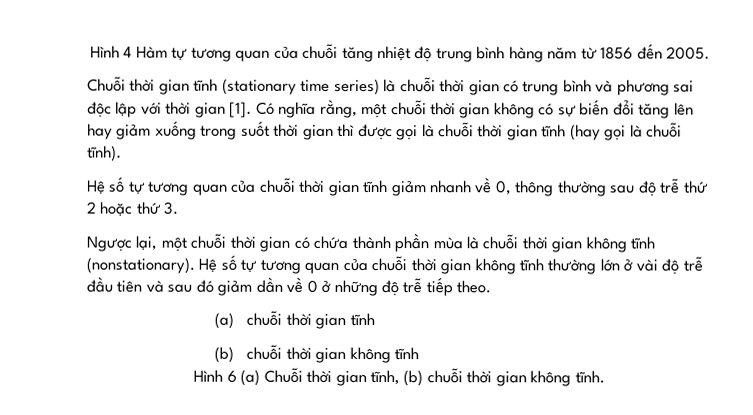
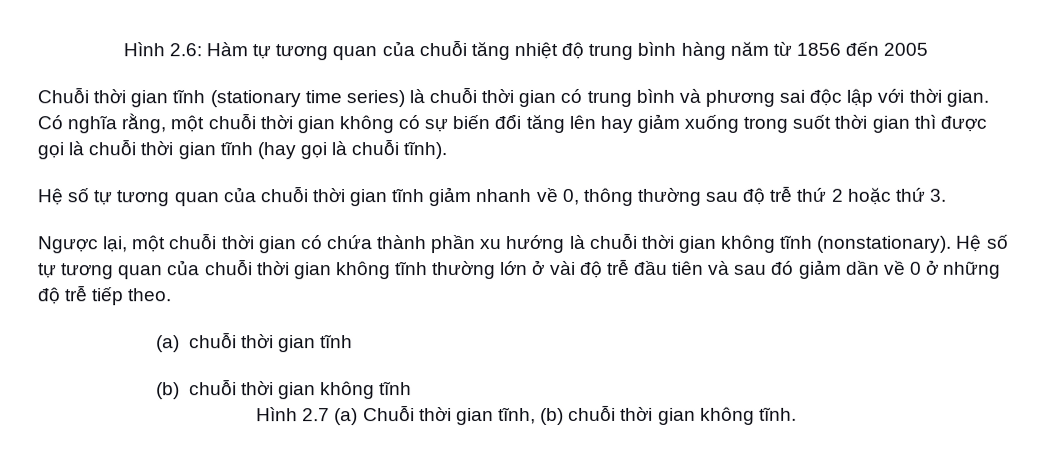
[89,45,133,58] Hình 4 -> [122,42,202,57] Hình 2.6:
[666,46,711,60] 2005. -> [883,42,929,56] 2005
[194,101,253,118] gian [1]. -> [945,89,989,107] gian.
[432,237,463,250] mùa -> [480,234,566,254] xu hướng
[226,370,237,383] 6 -> [302,408,331,422] 2.7

